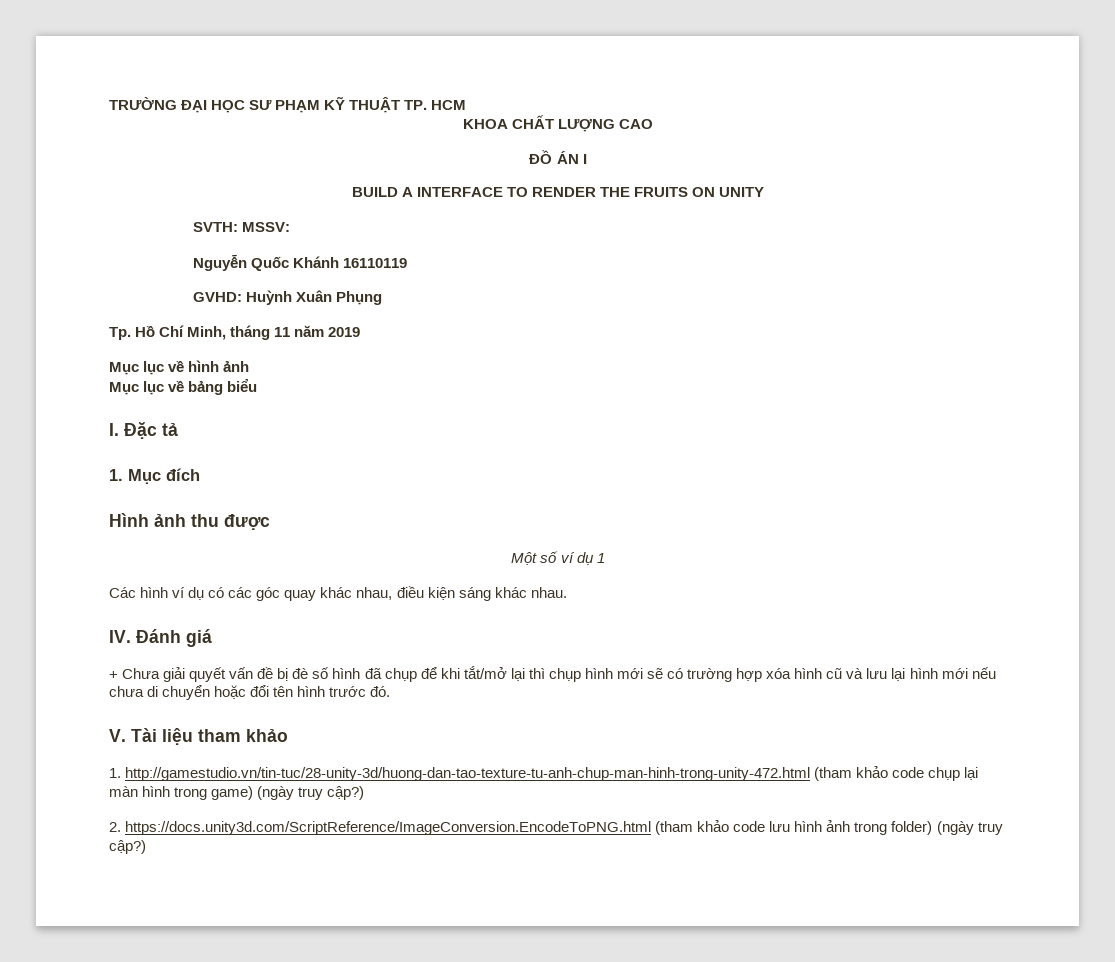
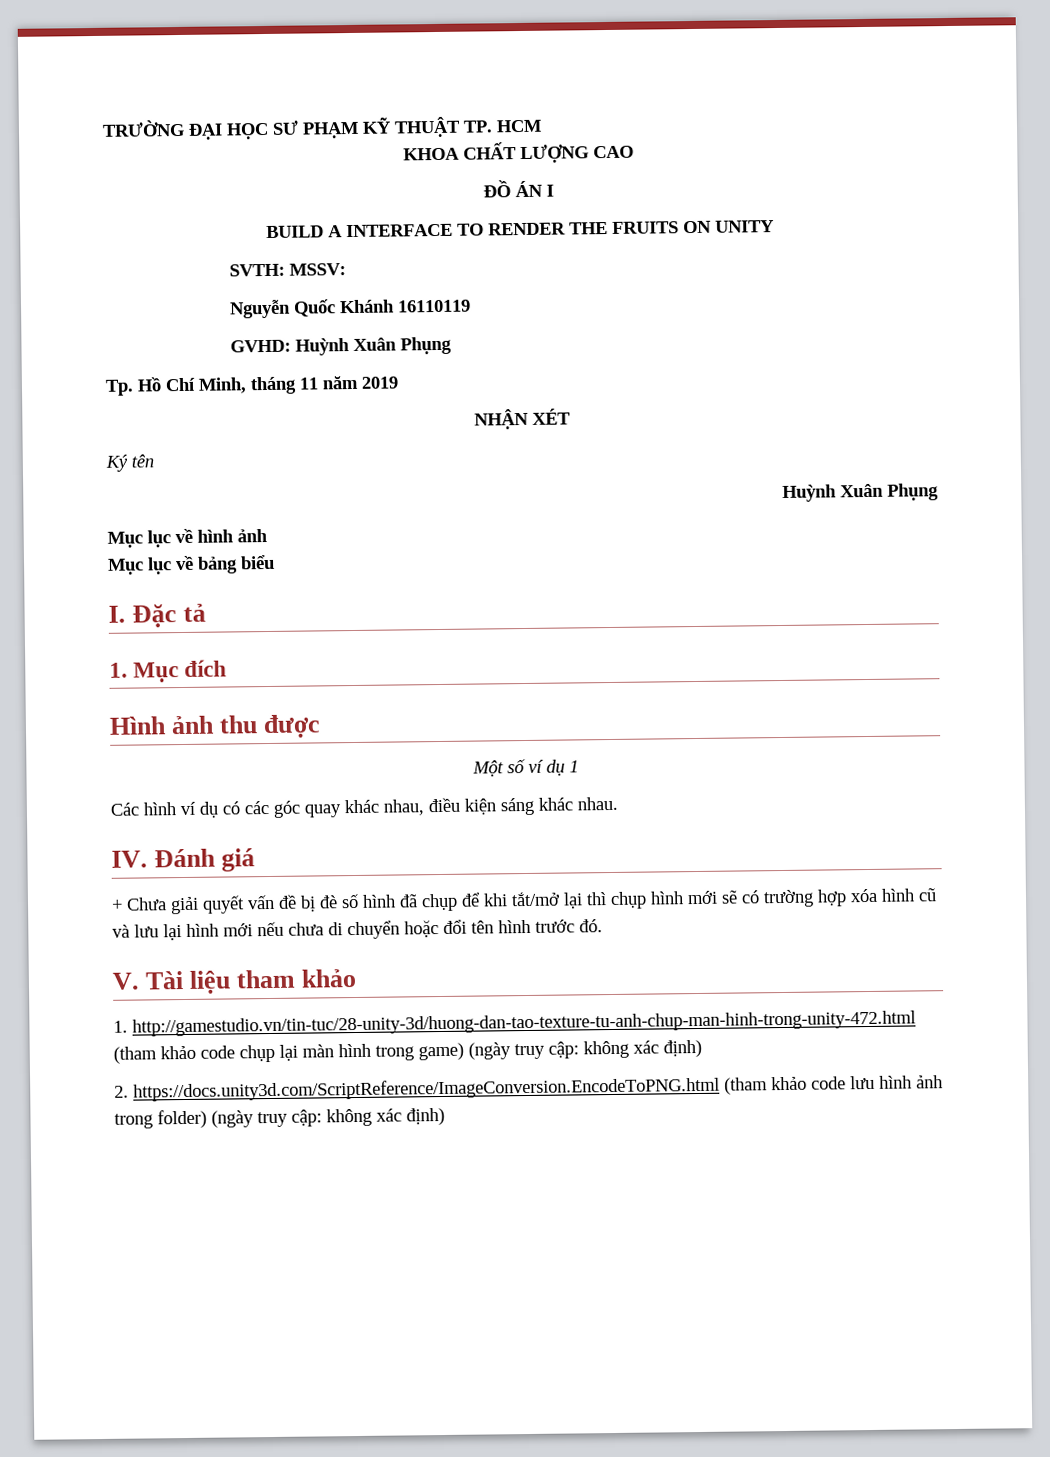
(361, 332) none -> [473,408,571,430] [105,454,154,472] [782,483,939,502] // NHẬN XÉT // Ký tên // Huỳnh Xuân Phụng
[327,786,365,800] cập?) -> [548,1039,702,1059] cập: không xác định)
[109,840,146,854] cập?) -> [291,1107,445,1127] cập: không xác định)

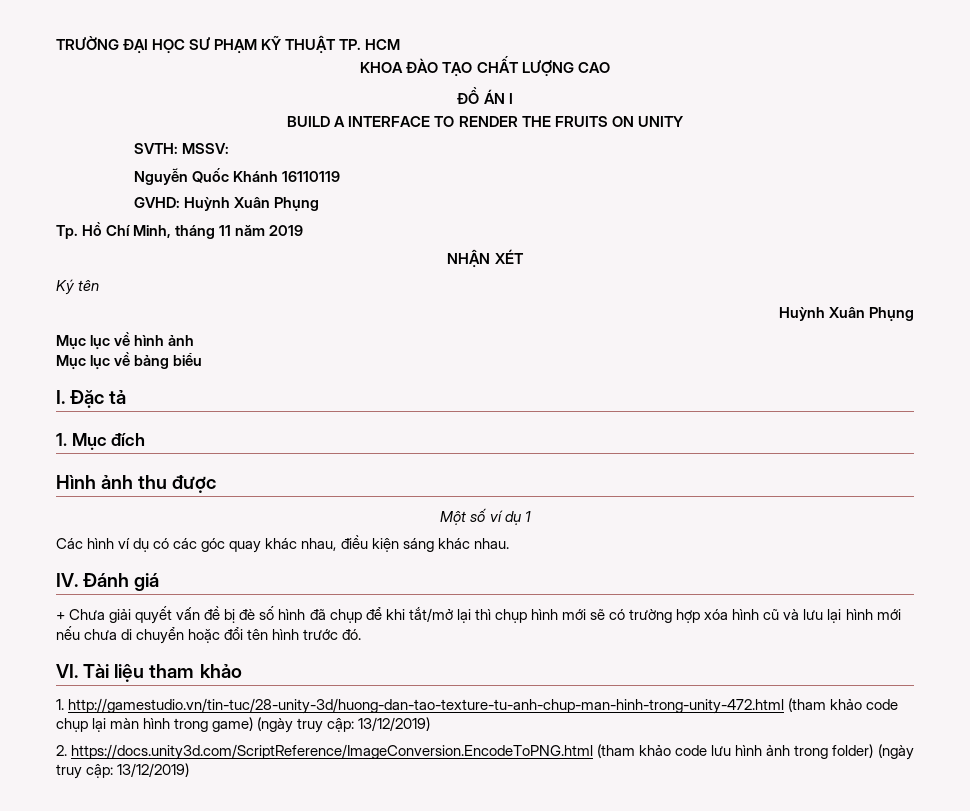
(460, 154) none -> [406,58,473,77] ĐÀO TẠO
[112,972,140,990] V. -> [56,664,78,678] VI.
[583,1039,702,1059] không xác định) -> [358,717,431,731] 13/12/2019)
[326,1107,445,1127] không xác định) -> [117,763,190,777] 13/12/2019)

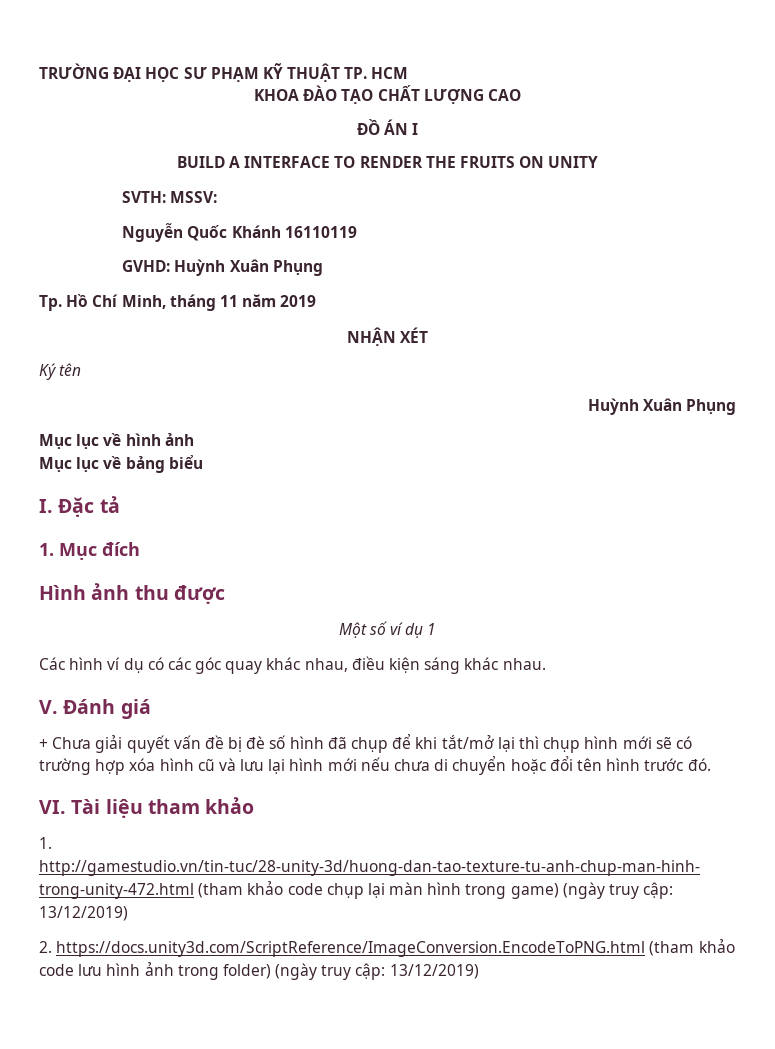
[56,573,78,587] IV. -> [39,700,58,714] V.

